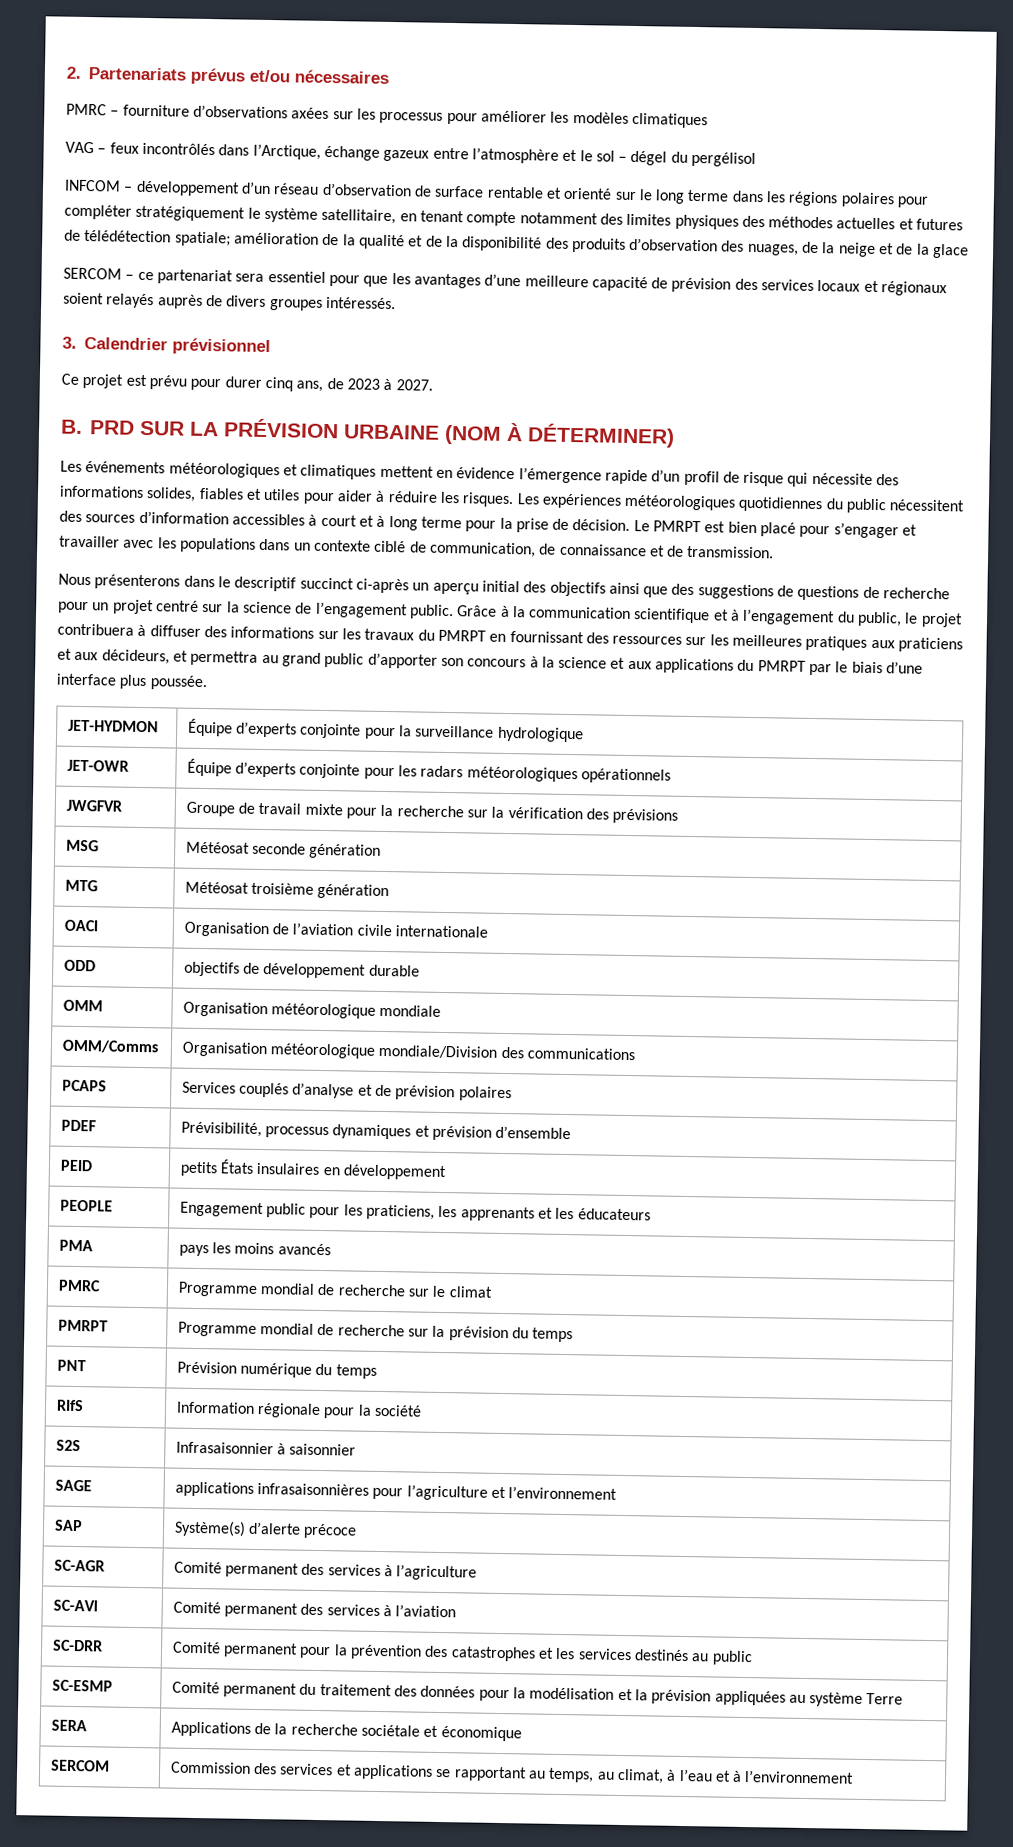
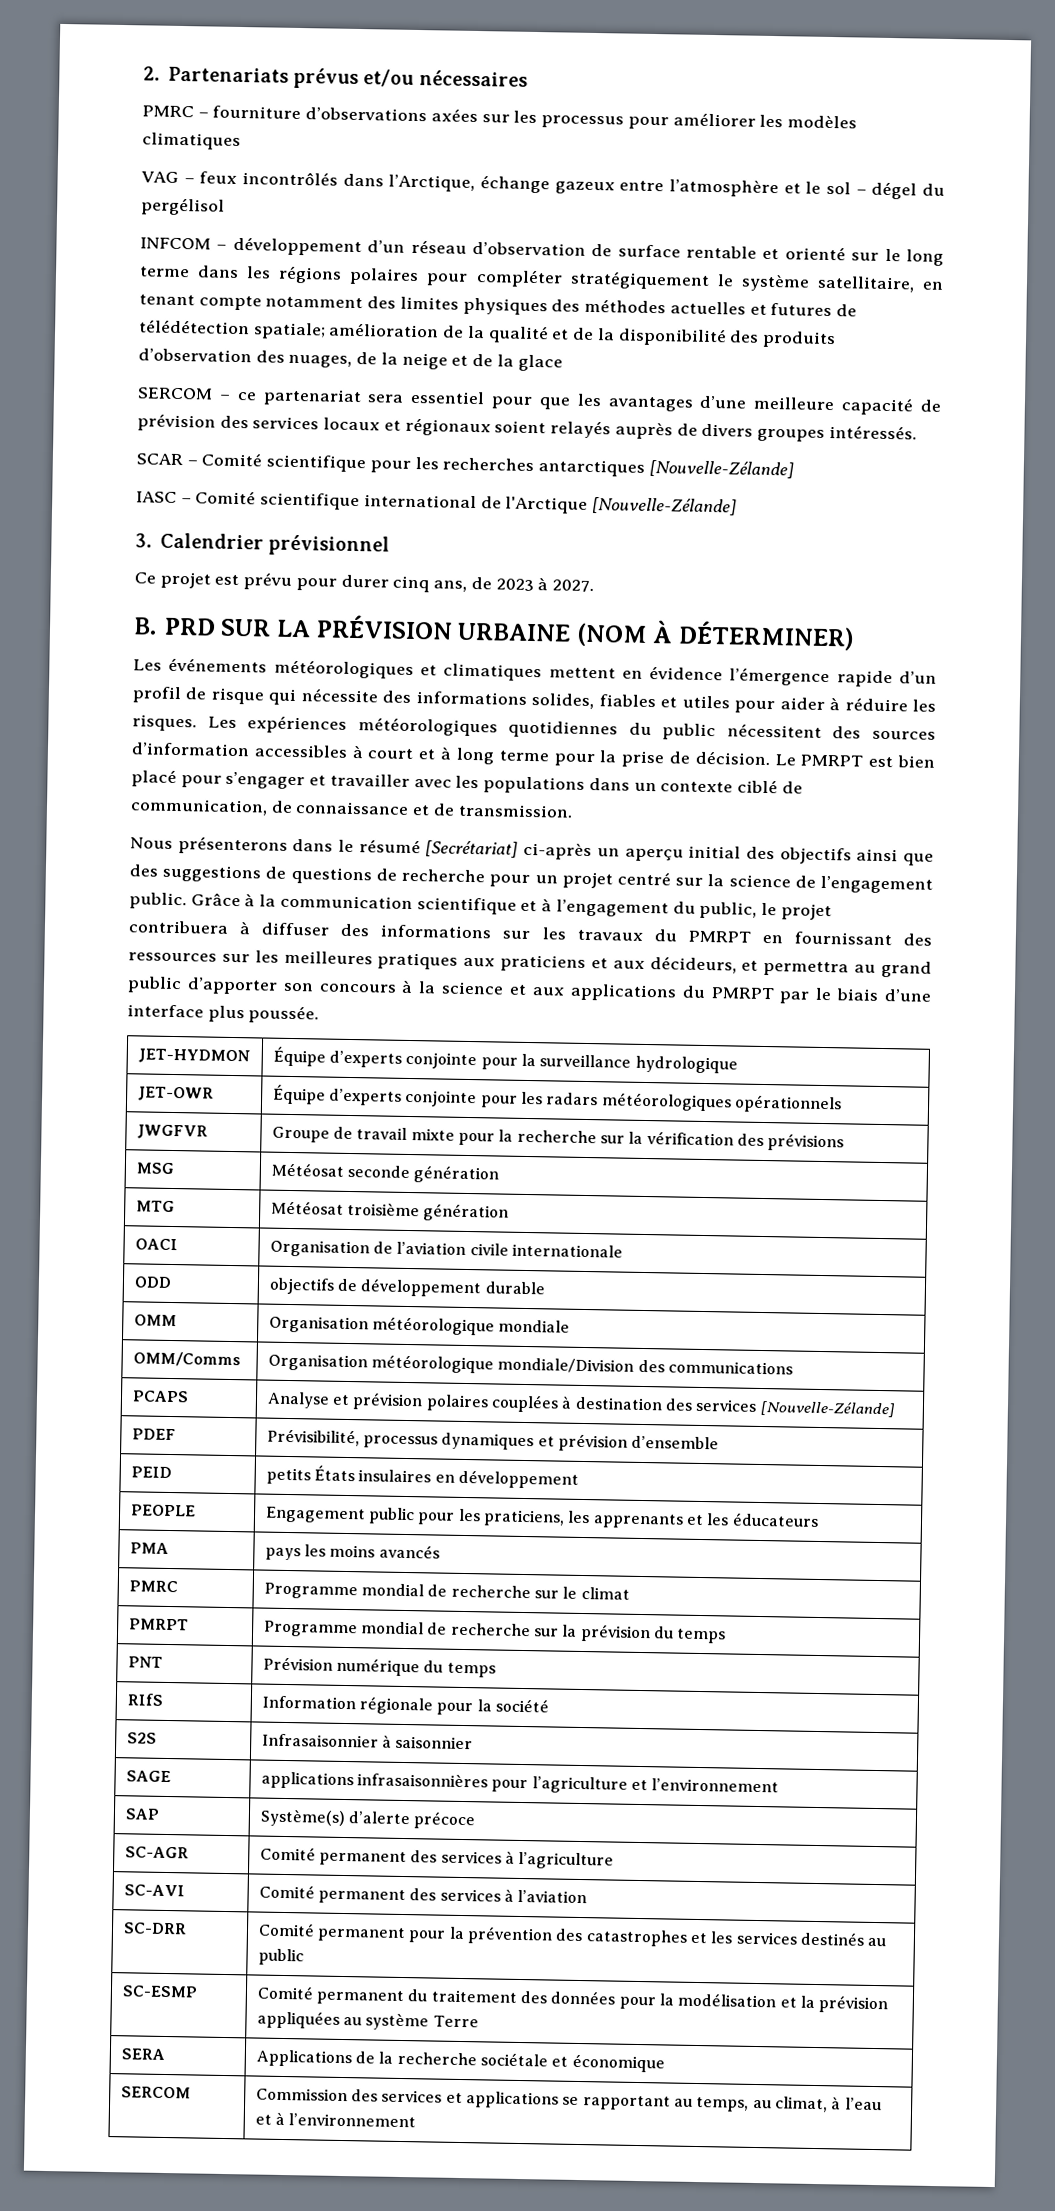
(396, 303) none -> [136,452,794,479] [136,490,738,516] // SCAR – Comité scientifique pour les recherches antarctiques [Nouvelle-Zélande] // IASC – Comité scientifique international de l'Arctique [Nouvelle-Zélande]
[234,576,354,592] descriptif succinct -> [358,839,519,858] résumé [Secrétariat]
[181,1081,512,1102] Services couplés d’analyse et de prévision polaires -> [266,1391,896,1418] Analyse et prévision polaires couplées à destination des services [Nouvelle-Zélande]

